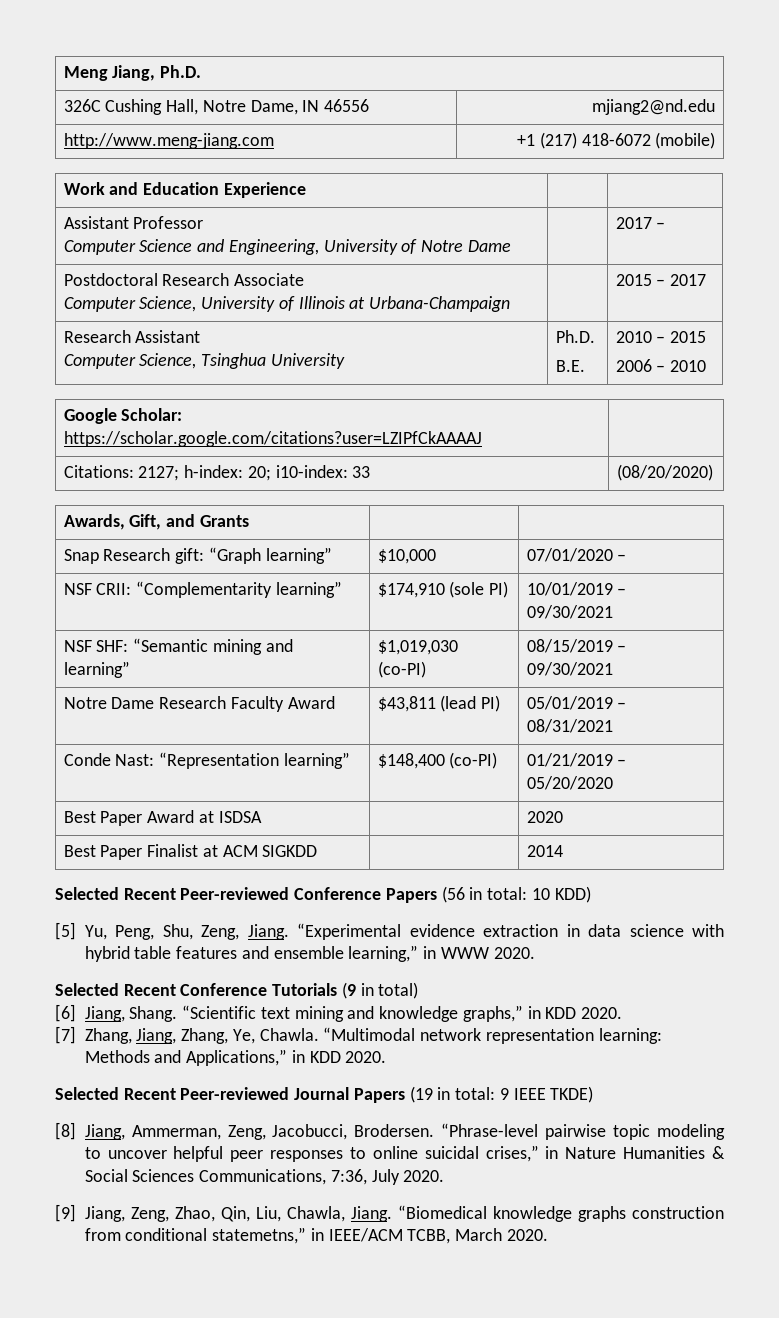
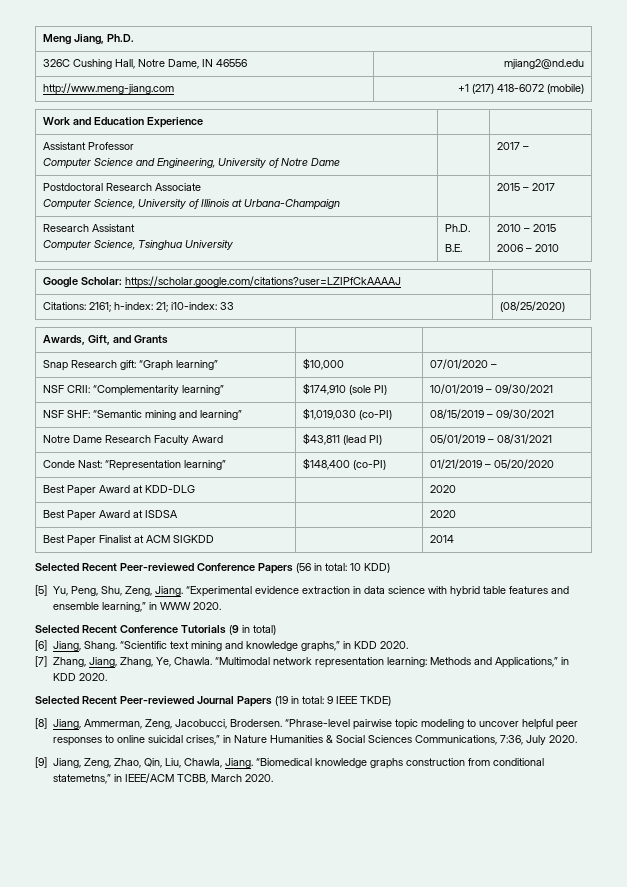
[138,465,271,481] 2127; h-index: 20; -> [88,302,168,312] 2161; h-index: 21;
[616,464,713,481] (08/20/2020) -> [499,301,565,312] (08/25/2020)
(613, 783) none -> [42,485,195,496] [429,485,456,493] // Best Paper Award at KDD-DLG | | 2020

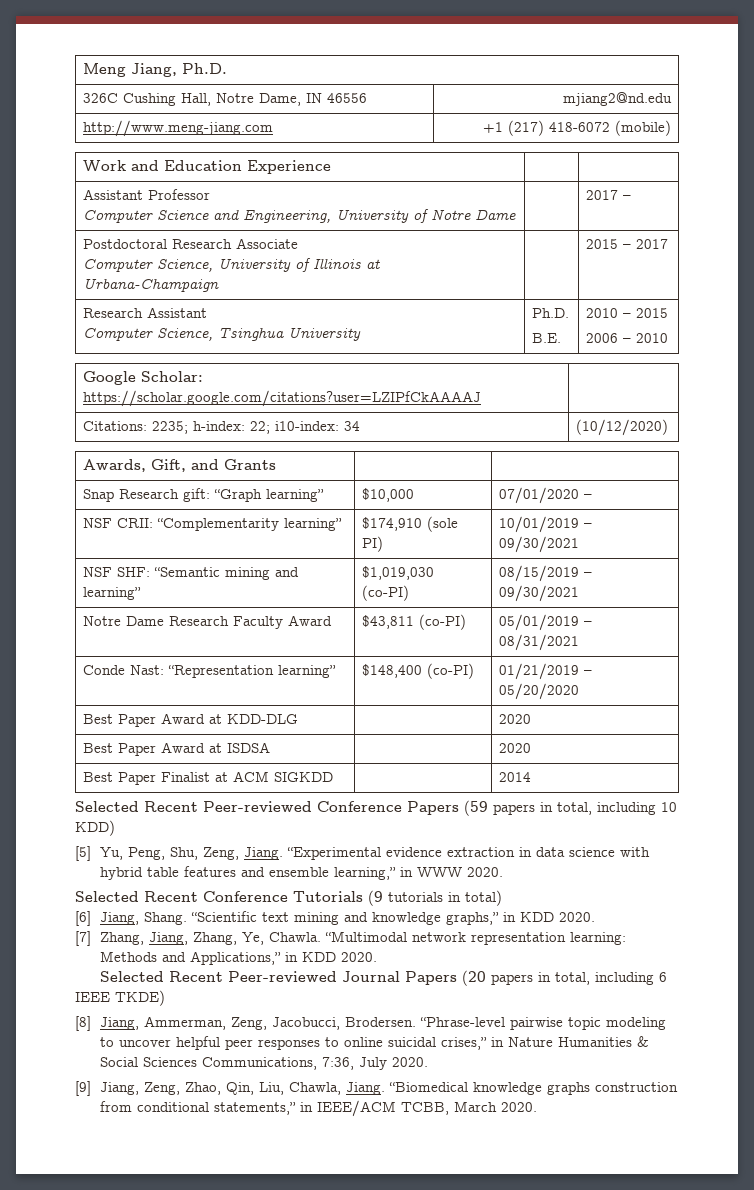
[88,302,234,312] [499,301,565,312] 2161; h-index: 21; i10-index: 33 | (08/25/2020) -> [152,421,361,434] [576,419,669,436] 2235; h-index: 22; i10-index: 34 | (10/12/2020)
[342,435,382,445] (lead PI) -> [419,614,467,630] (co-PI)
[296,563,347,573] (56 in total: -> [464,800,656,816] (59 papers in total, including
(239, 630) none -> [388,892,443,902] tutorials
[275,696,333,706] (19 in total: 9 -> [462,970,668,986] (20 papers in total, including 6
[53,774,112,784] statemetns,” -> [213,1102,296,1115] statements,”

